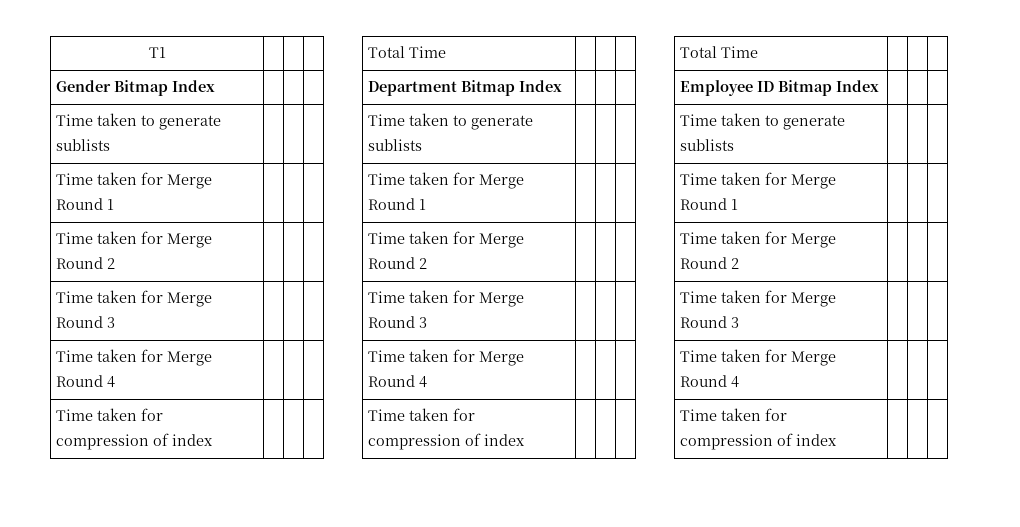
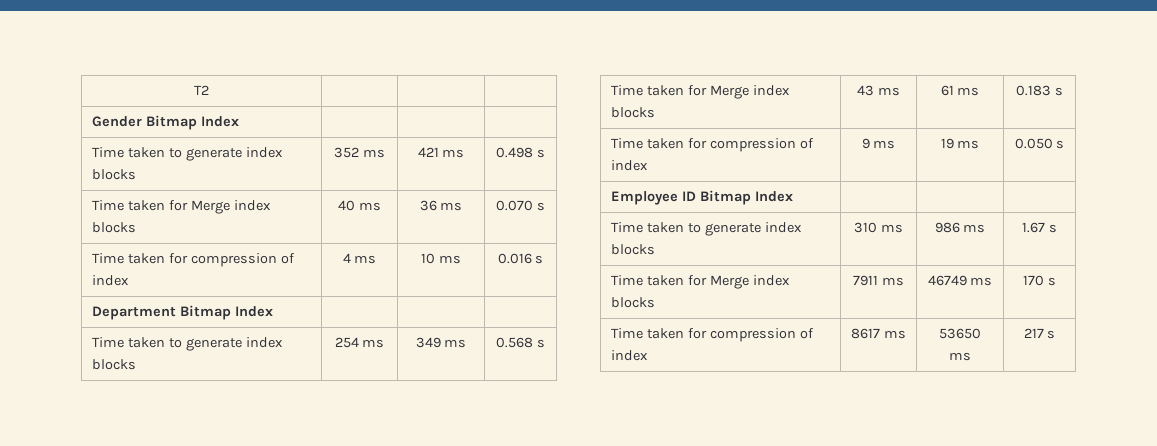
[148,47,166,58] T1 -> [194,85,209,95] T2
[56,139,111,151] [56,172,213,189] [56,198,115,210] [56,231,213,248] [56,257,116,269] [56,290,213,307] [56,316,116,328] [56,349,213,366] [56,375,116,388] [56,408,164,421] [56,433,214,450] [368,46,447,58] sublists | | | // Time taken for Merge Round 1 | | | // Time taken for Merge Round 2 | | | // Time taken for Merge Round 3 | | | // Time taken for Merge Round 4 | | | // Time taken for compression of index | | | // Total Time | | | -> [245,147,283,158] [92,169,137,180] [334,147,385,158] [417,147,465,158] [496,147,545,158] [92,200,271,214] [92,222,137,233] [338,200,381,211] [419,200,463,211] [496,200,545,211] [92,253,295,267] [92,275,130,286] [342,253,377,264] [421,253,461,264] [497,253,544,264] index blocks | 352 ms | 421 ms | 0.498 s // Time taken for Merge index blocks | 40 ms | 36 ms | 0.070 s // Time taken for compression of index | 4 ms | 10 ms | 0.016 s
[368,139,423,151] [368,172,525,189] [368,198,427,210] [368,231,525,248] [368,257,428,269] [368,290,525,307] [368,316,428,328] [368,349,525,366] [368,375,428,388] [368,408,476,421] [368,433,526,450] [680,46,759,58] sublists | | | // Time taken for Merge Round 1 | | | // Time taken for Merge Round 2 | | | // Time taken for Merge Round 3 | | | // Time taken for Merge Round 4 | | | // Time taken for compression of index | | | // Total Time | | | -> [245,337,283,348] [92,359,137,370] [334,337,385,348] [415,337,467,348] [496,337,545,348] [611,85,790,99] [611,107,656,118] [857,85,900,96] [940,85,980,96] [1016,85,1063,96] [611,138,814,152] [611,160,649,171] [861,138,896,149] [940,138,980,149] [1014,138,1065,149] index blocks | 254 ms | 349 ms | 0.568 s // Time taken for Merge index blocks | 43 ms | 61 ms | 0.183 s // Time taken for compression of index | 9 ms | 19 ms | 0.050 s
[680,139,735,151] [680,172,837,189] [680,198,739,210] [680,231,837,248] [680,257,740,269] [680,290,837,307] [680,316,740,328] [680,349,837,366] [680,375,740,388] [680,408,788,421] [680,433,838,450] sublists | | | // Time taken for Merge Round 1 | | | // Time taken for Merge Round 2 | | | // Time taken for Merge Round 3 | | | // Time taken for Merge Round 4 | | | // Time taken for compression of index | | | -> [764,222,802,233] [611,244,656,255] [854,222,903,233] [934,222,986,233] [1022,222,1057,233] [611,275,790,289] [611,297,656,308] [853,275,904,286] [927,275,993,286] [1023,275,1056,286] [611,328,814,342] [611,350,649,361] [851,328,906,339] [939,328,981,339] [949,352,971,361] [1023,328,1056,339] index blocks | 310 ms | 986 ms | 1.67 s // Time taken for Merge index blocks | 7911 ms | 46749 ms | 170 s // Time taken for compression of index | 8617 ms | 53650 ms | 217 s

